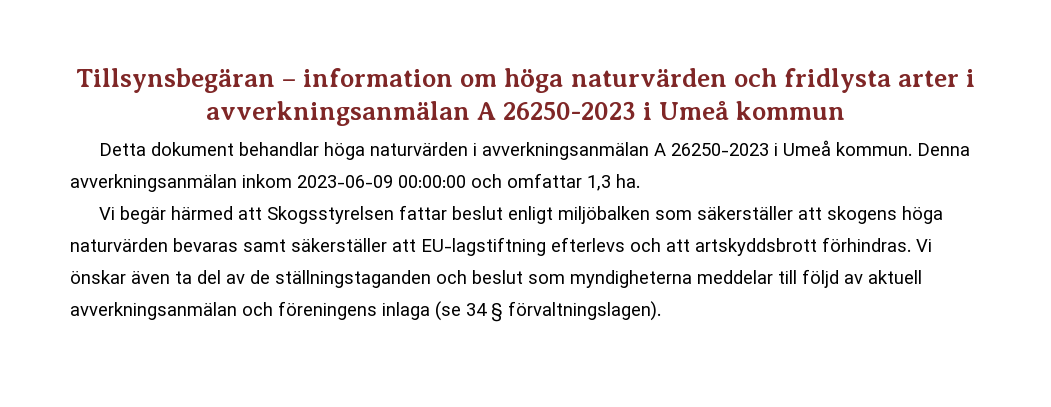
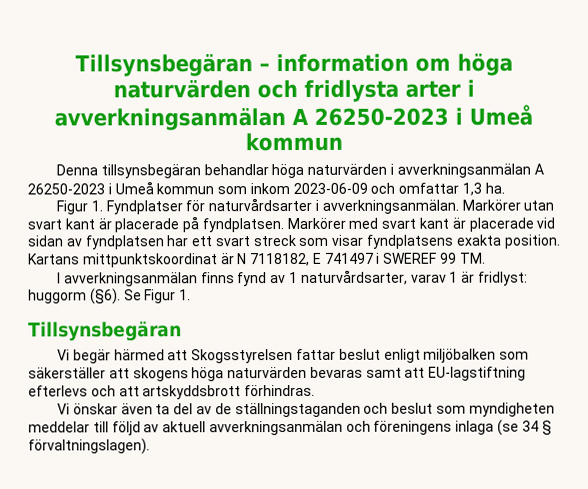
[99,142,235,156] Detta dokument -> [56,164,201,179] Denna tillsynsbegäran
[836,142,971,156] [70,174,237,192] kommun. Denna avverkningsanmälan -> [156,183,248,195] kommun som
[398,175,466,188] 00:00:00 -> (368, 188) none
(640, 181) none -> [56,197,555,215] [27,216,556,233] [27,234,561,250] [28,252,486,268] [57,269,528,287] [28,288,192,305] [28,321,182,342] // Figur 1. Fyndplatser för naturvårdsarter i avverkningsanmälan. Markörer utan svart kant är placerade på fyndplatsen. Markörer med svart kant är placerade vid sidan av fyndplatsen har ett svart streck som visar fyndplatsens exakta position. Kartans mittpunktskoordinat är N 7118182, E 741497 i SWEREF 99 TM. // I avverkningsanmälan finns fynd av 1 naturvårdsarter, varav 1 är fridlyst: huggorm (§6). Se Figur 1. // Tillsynsbegäran
[291,238,387,252] säkerställer -> (402, 372) none
(911, 244) none -> (316, 390) //
[570,270,692,288] myndigheterna -> [468,402,555,417] myndigheten

